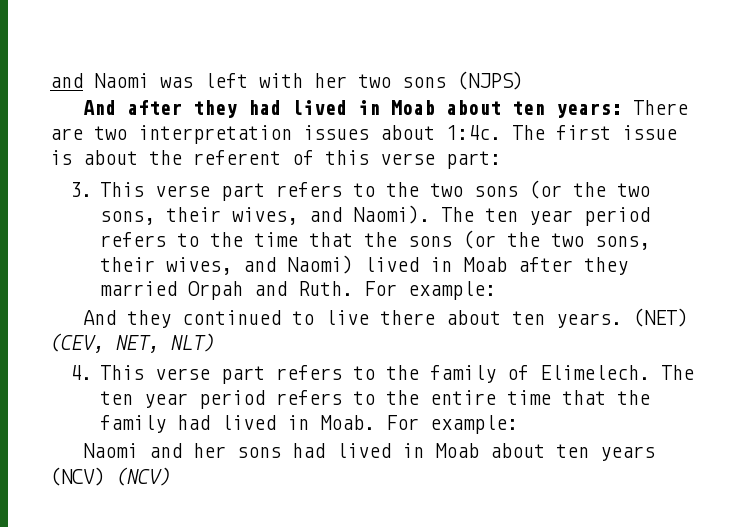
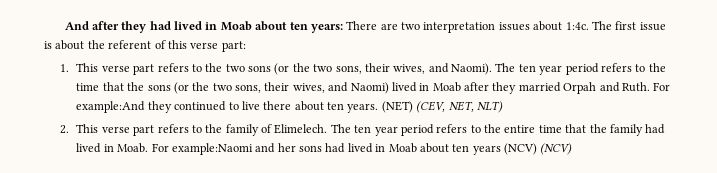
[50,71,523,90] and Naomi was left with her two sons (NJPS) // -> (64, 25) none
[69,182,92,197] 3. -> [60,64,70,72] 1.
[408,281,497,300] [82,310,116,325] example: // And -> [76,101,146,113] example:And
[69,365,92,380] 4. -> [60,125,70,134] 2.
[430,415,519,434] [82,443,138,458] example: // Naomi -> [171,143,253,155] example:Naomi

